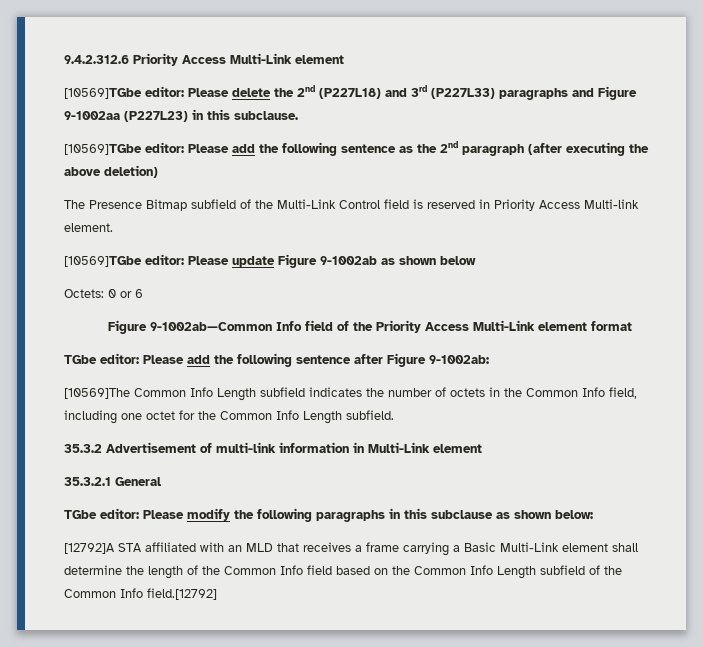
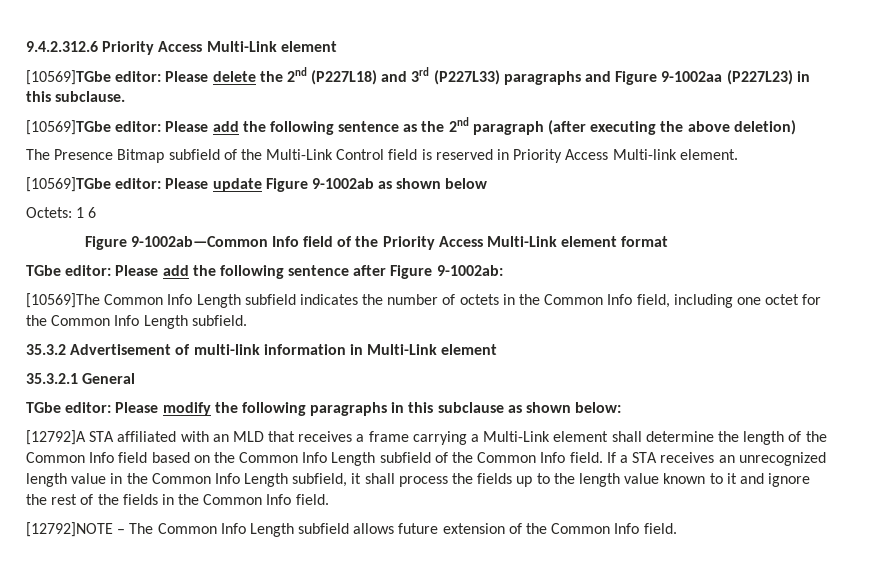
[108,289,132,298] 0 or -> [76,207,85,218] 1
[464,542,496,552] Basic -> (480, 438) none
[147,588,217,600] field.[12792] -> [569,452,826,466] [26,473,811,487] [26,494,329,505] [26,522,677,537] field. If a STA receives an unrecognized length value in the Common Info Length subfield, it shall process the fields up to the length value known to it and ignore the rest of the fields in the Common Info field. // [12792]NOTE – The Common Info Length subfield allows future extension of the Common Info field.

